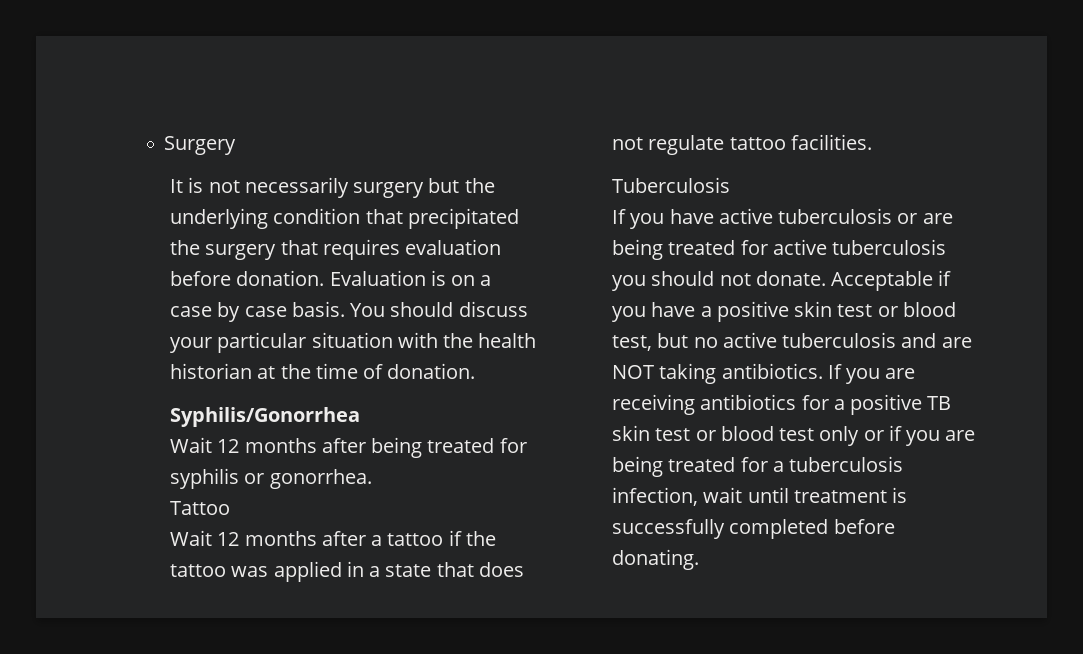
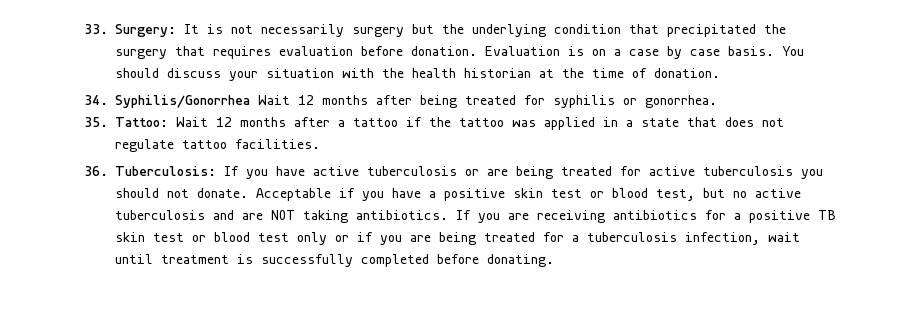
[164,136,237,155] Surgery // -> [84,24,177,37] 33. Surgery:
[217,332,307,353] particular -> (259, 76) none
(476, 371) none -> [84,95,109,105] 34.
(361, 417) // -> (251, 101) none
[170,501,231,515] Tattoo // -> [84,117,169,127] 35. Tattoo:
[612,177,731,193] Tuberculosis // -> [84,166,217,176] 36. Tuberculosis:

